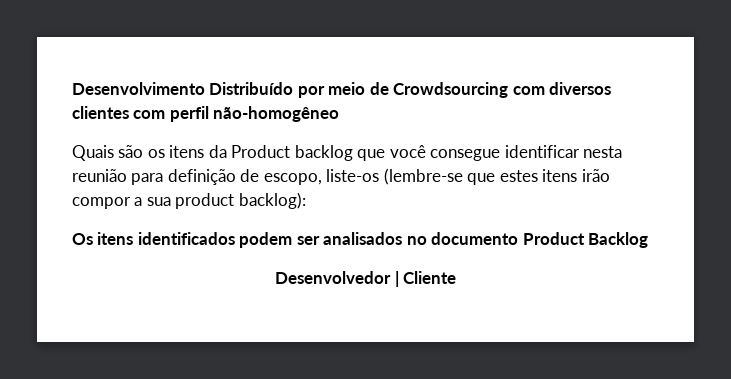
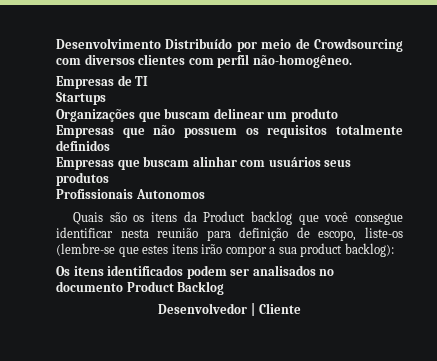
[213,106,340,122] não-homogêneo -> [252,54,352,68] [56,75,149,89] [56,92,106,105] [56,108,338,122] [56,124,403,138] [56,140,110,151] [56,156,352,170] [56,172,109,186] [56,189,205,199] não-homogêneo. // Empresas de TI // Startups // Organizações que buscam delinear um produto // Empresas que não possuem os requisitos totalmente definidos // Empresas que buscam alinhar com usuários seus produtos // Profissionais Autonomos

